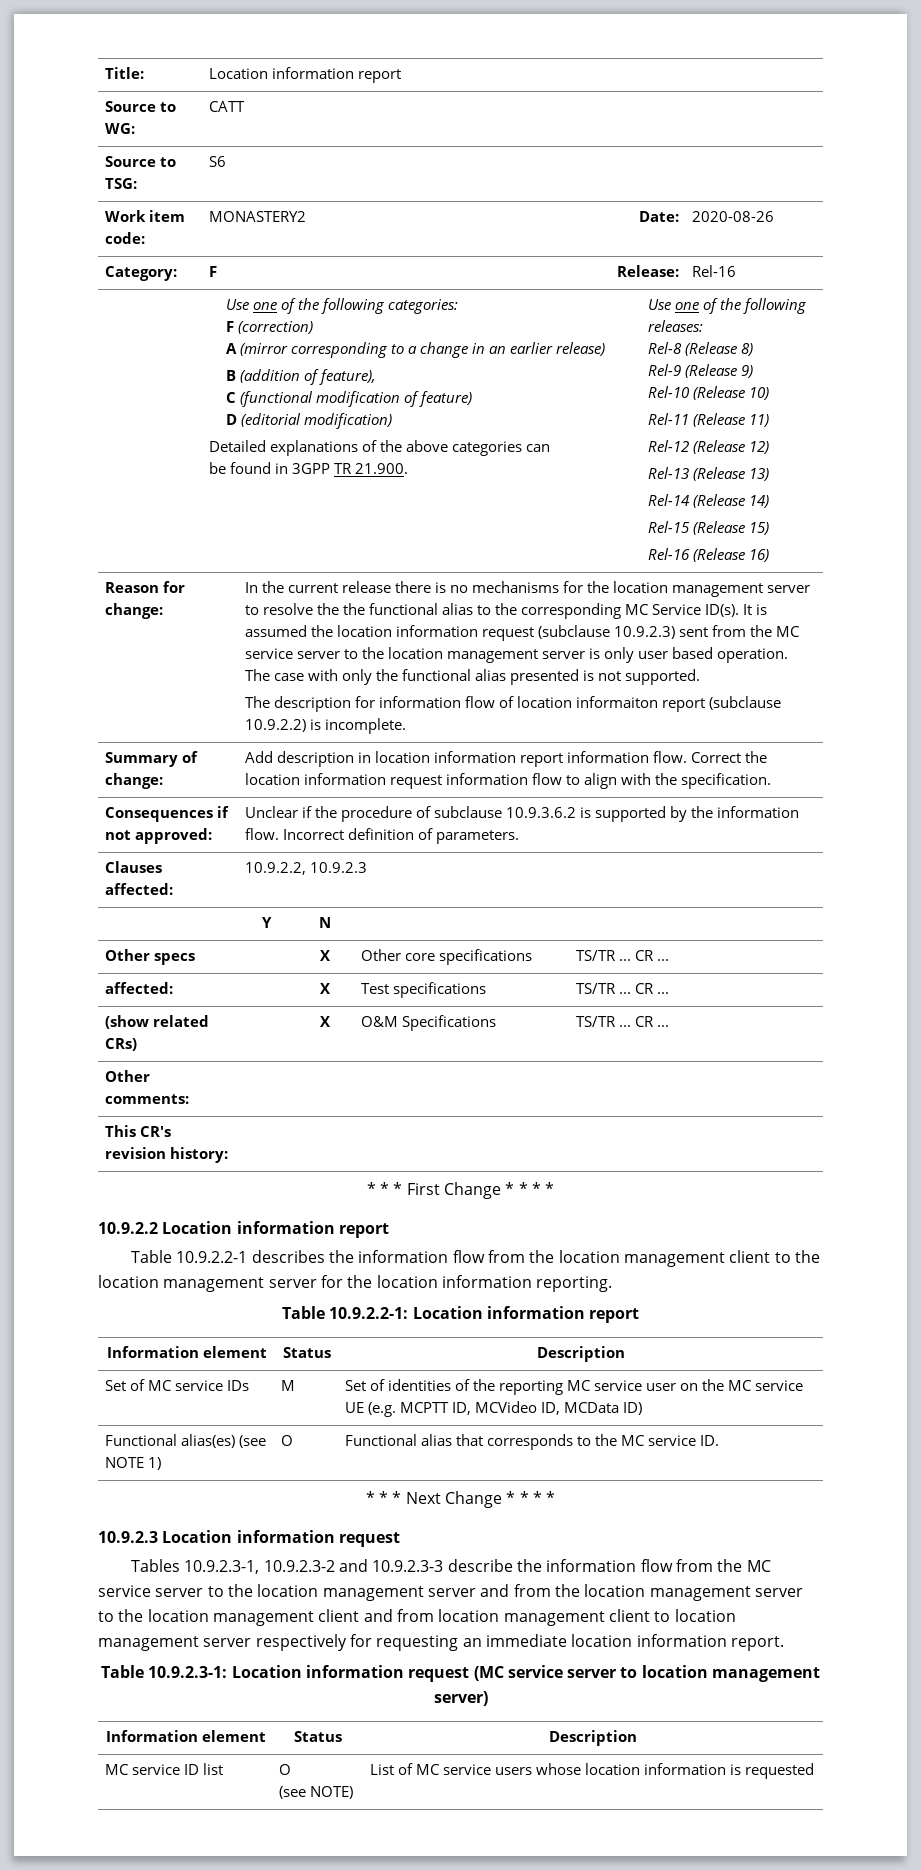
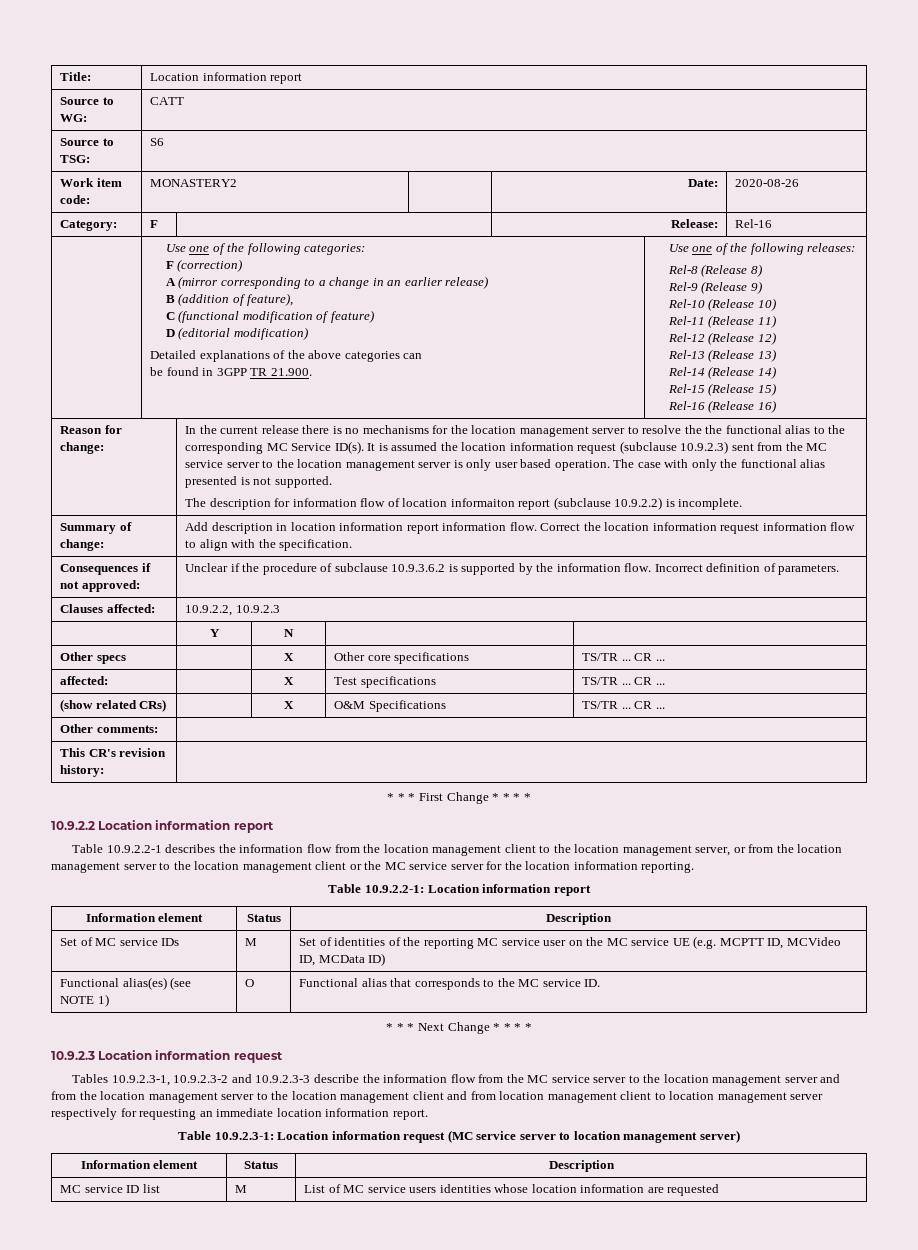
(265, 1284) none -> [695,844,843,856] [51,861,448,873] server, or from the location management server to the location management client or the MC service
[279,1764,292,1775] [279,1786,354,1799] O // (see NOTE) -> [235,1185,248,1193] M
(533, 1771) none -> [439,1184,491,1193] identities
[730,1764,742,1775] is -> [647,1187,664,1193] are

